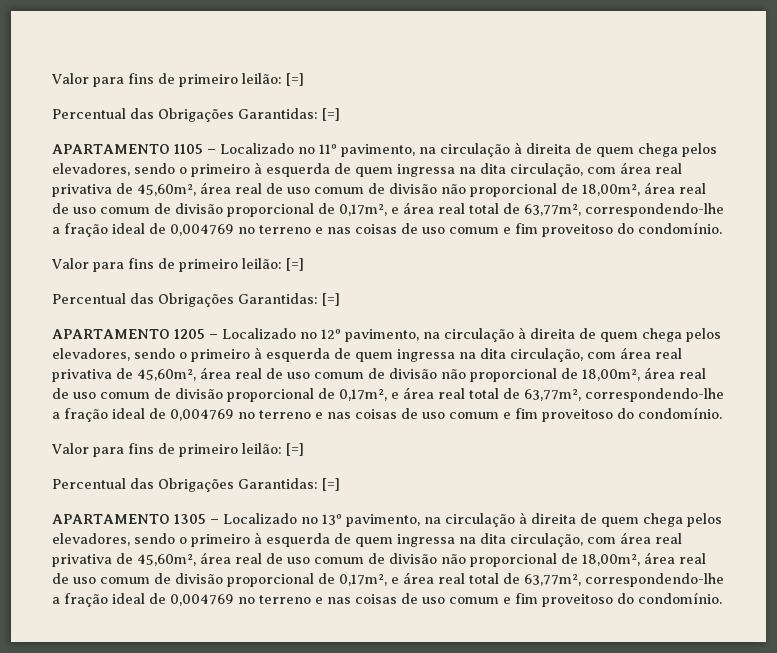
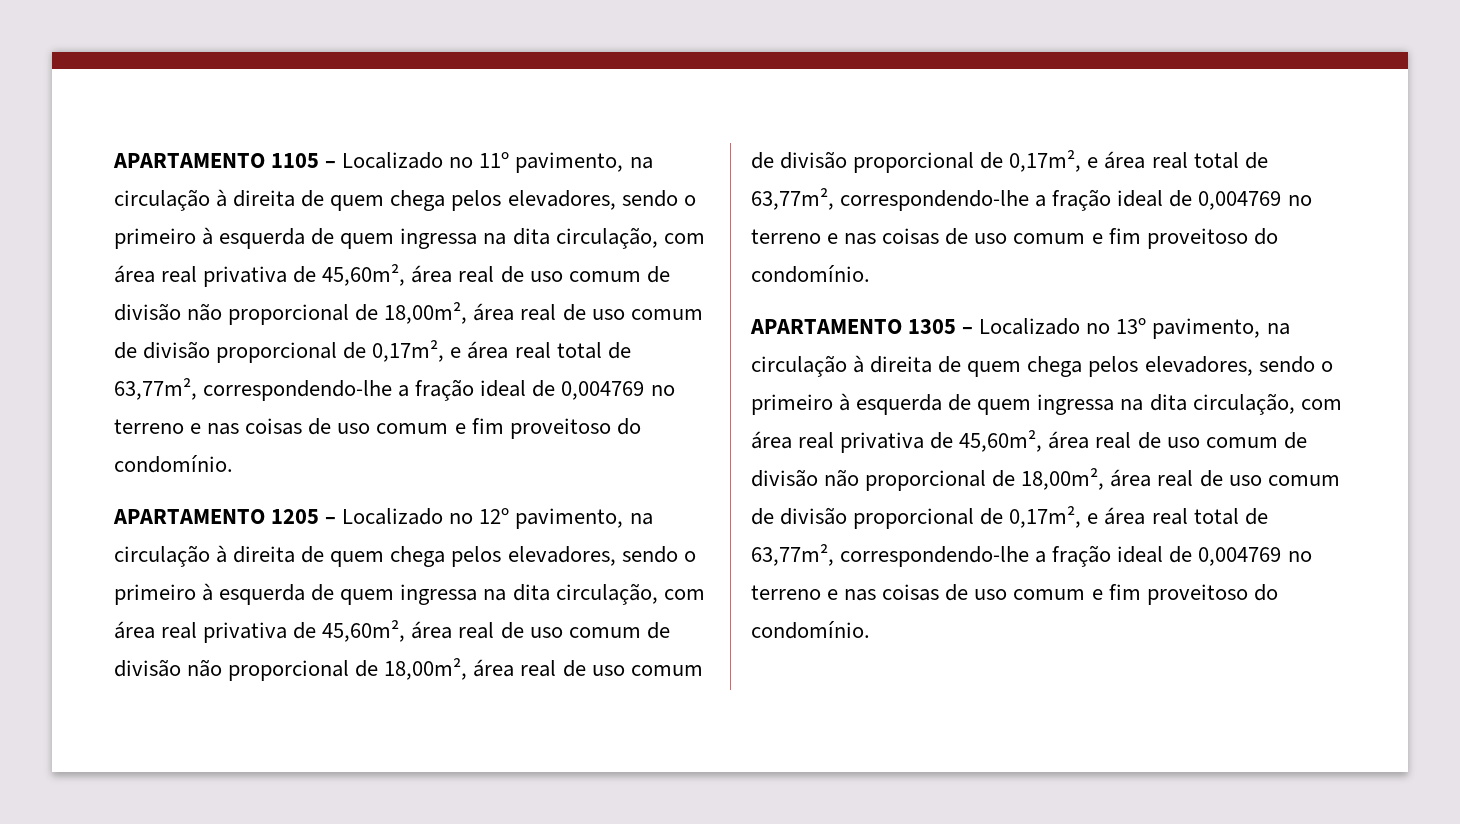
[51,73,304,87] [52,108,340,122] Valor para fins de primeiro leilão: [=] // Percentual das Obrigações Garantidas: [=] // -> (113, 160) none
[51,258,304,272] [52,293,340,307] // Valor para fins de primeiro leilão: [=] // Percentual das Obrigações Garantidas: [=] -> (233, 464) none
[51,443,304,457] [52,478,340,492] // Valor para fins de primeiro leilão: [=] // Percentual das Obrigações Garantidas: [=] -> (870, 274) none

